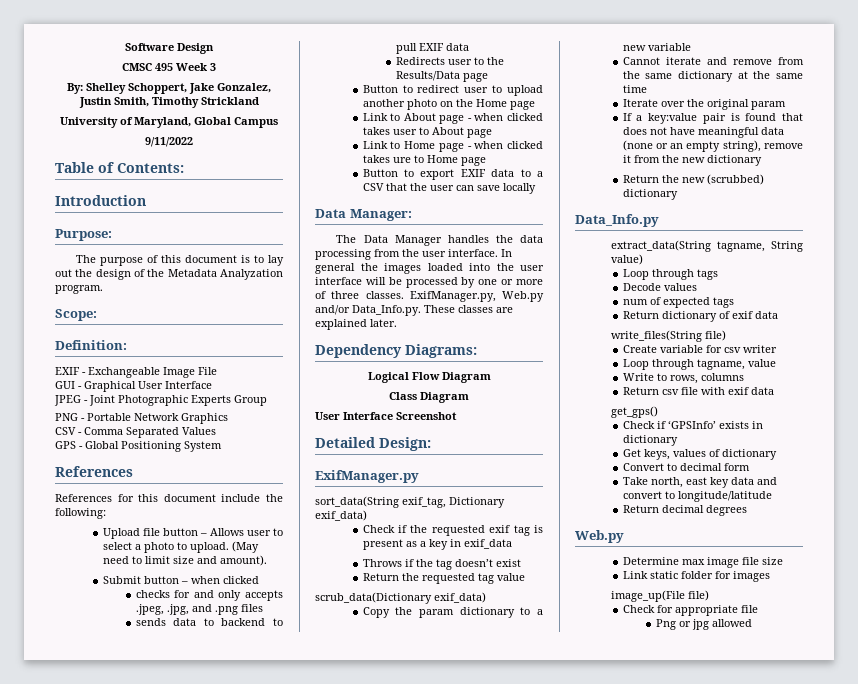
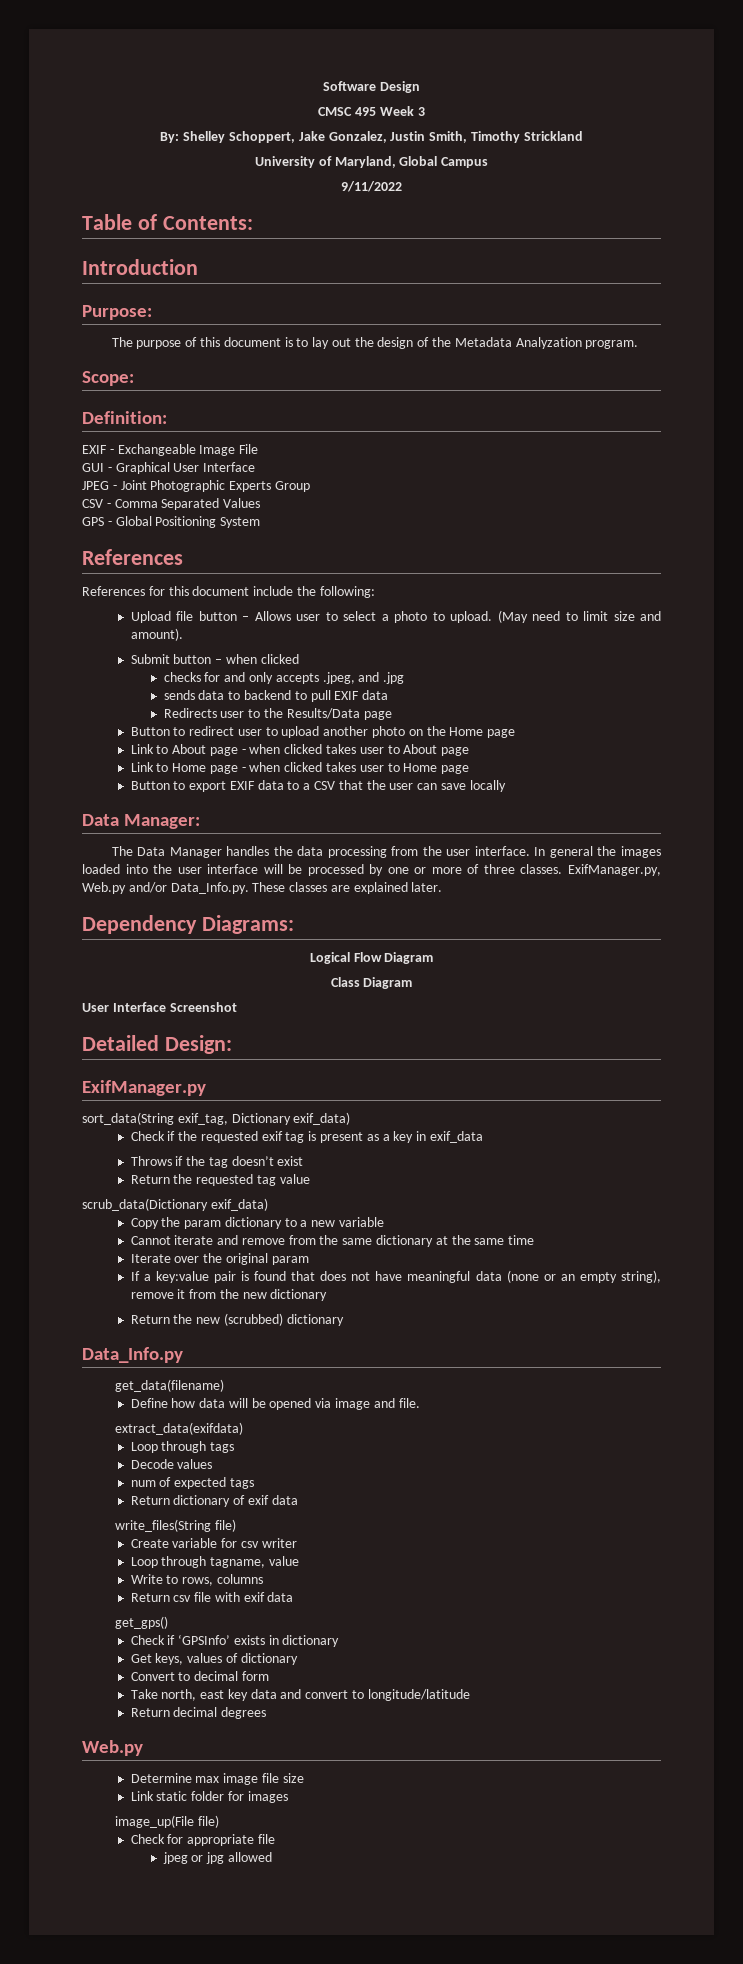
[55,413,228,424] // PNG - Portable Network Graphics -> (310, 486) none
[166,604,263,615] .jpg, and .png files -> [358,672,405,684] and .jpg
[392,157,411,163] ure -> [359,765,384,772] user
[610,240,803,252] [610,254,643,265] extract_data(String tagname, String value) -> [115,1379,225,1392] [130,1398,420,1410] [115,1422,244,1435] get_data(filename) // Define how data will be opened via image and file. // extract_data(exifdata)
[655,619,676,630] Png -> [162,1852,188,1864] jpeg

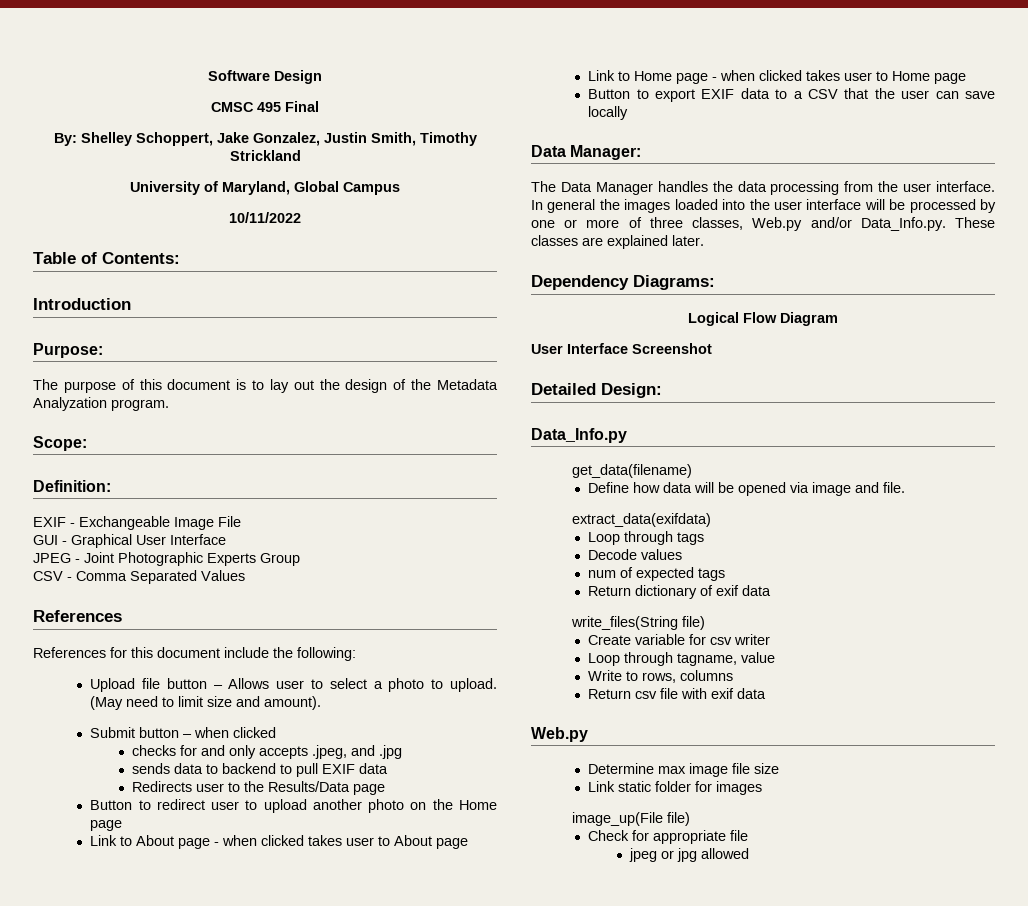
[379,106,425,116] Week 3 -> [285,101,319,112] Final
[341,181,402,192] 9/11/2022 -> [229,212,301,223] 10/11/2022
[82,516,261,528] // GPS - Global Positioning System -> (245, 575) none
[520,864,661,876] classes. ExifManager.py, -> [692,217,744,230] classes,
[330,977,413,989] // Class Diagram -> (838, 319) none
[82,1080,206,1096] [82,1112,351,1125] [130,1131,483,1143] [130,1156,304,1168] [130,1174,310,1186] [82,1198,268,1211] [130,1217,384,1229] [130,1235,535,1247] [130,1253,309,1265] [130,1270,662,1283] [130,1289,328,1301] [130,1313,344,1326] // ExifManager.py // sort_data(String exif_tag, Dictionary exif_data) // Check if the requested exif tag is present as a key in exif_data // Throws if the tag doesn’t exist // Return the requested tag value // scrub_data(Dictionary exif_data) // Copy the param dictionary to a new variable // Cannot iterate and remove from the same dictionary at the same time // Iterate over the original param // If a key:value pair is found that does not have meaningful data (none or an empty string), remove it from the new dictionary // Return the new (scrubbed) dictionary -> (662, 390) none
[115,1616,169,1629] [130,1634,340,1647] [130,1653,298,1665] [130,1671,269,1681] [130,1689,470,1701] [130,1707,267,1719] // get_gps() // Check if ‘GPSInfo’ exists in dictionary // Get keys, values of dictionary // Convert to decimal form // Take north, east key data and convert to longitude/latitude // Return decimal degrees -> (767, 693) none

